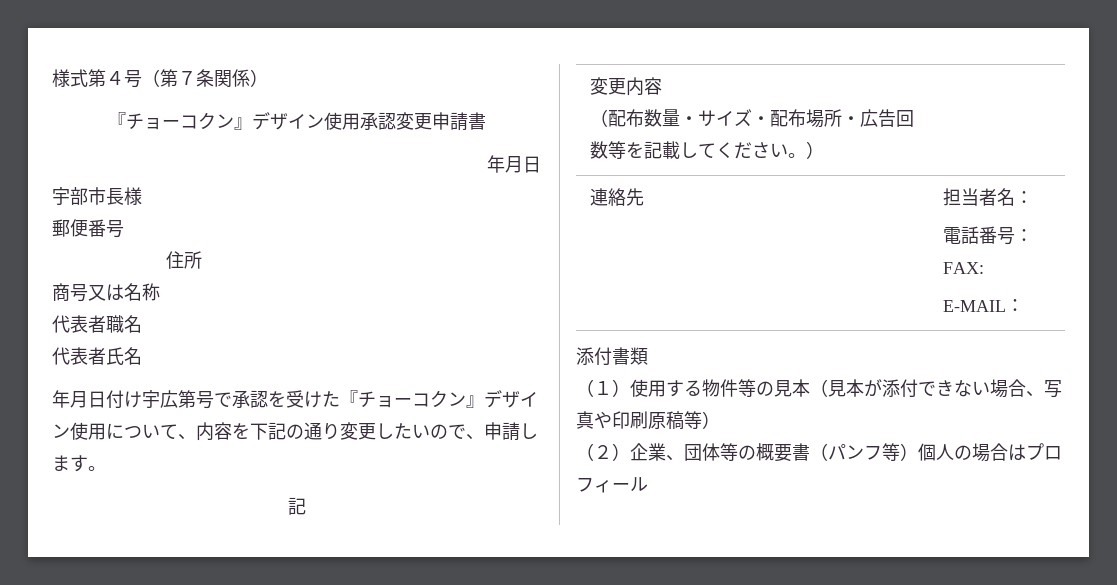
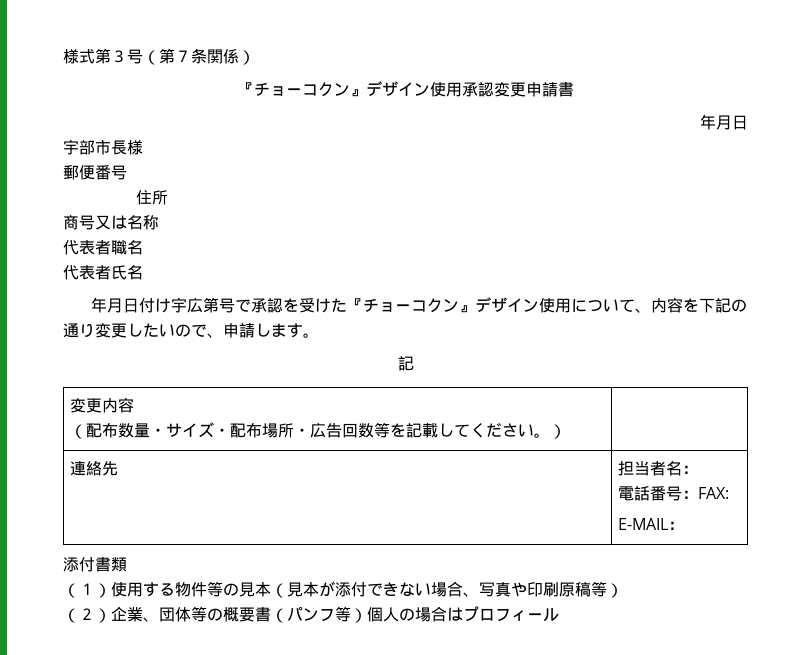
[106,71,124,85] ４ -> [111,50,127,63] ３

